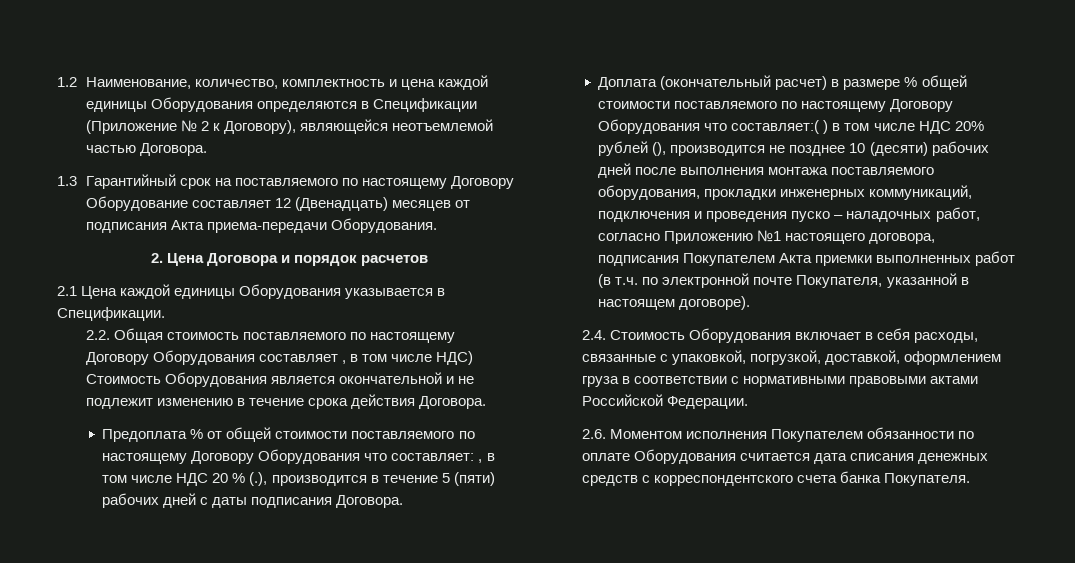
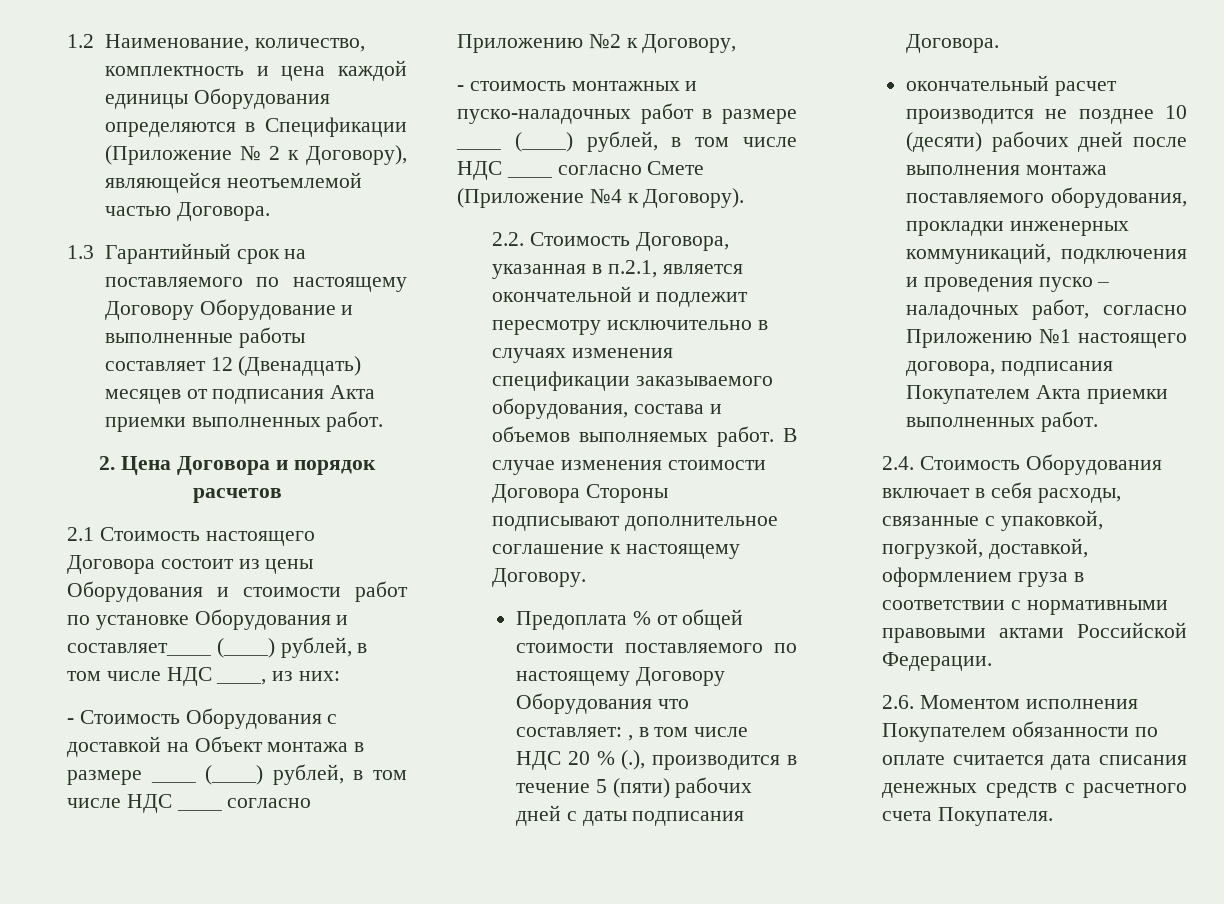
(188, 203) none -> [341,305,354,315] [104,327,305,348] и выполненные работы
[206,218,437,233] приема-передачи Оборудования. -> [104,411,384,432] приемки выполненных работ.
[81,284,446,299] [57,307,165,321] [85,328,455,343] [85,350,474,365] [85,372,474,387] [85,394,487,409] Цена каждой единицы Оборудования указывается в Спецификации. // 2.2. Общая стоимость поставляемого по настоящему Договору Оборудования составляет , в том числе НДС) Стоимость Оборудования является окончательной и не подлежит изменению в течение срока действия Договора. -> [99,527,315,546] [67,555,314,574] [67,581,408,602] [67,609,349,630] [67,637,368,658] [67,667,341,686] [67,708,338,729] [67,736,365,757] [67,764,408,785] [67,794,222,813] [227,798,312,808] [457,34,737,53] [457,81,698,91] [457,103,797,124] [456,131,797,152] [457,161,552,180] [557,161,705,175] [457,188,745,208] [492,232,729,251] [492,260,743,279] [492,286,748,307] [492,320,768,335] [492,348,674,363] [492,371,774,391] [492,398,722,419] [492,426,797,447] [492,460,766,475] [492,484,669,503] [492,516,779,531] [492,544,740,559] [492,568,587,587] Стоимость настоящего Договора состоит из цены Оборудования и стоимости работ по установке Оборудования и составляет____ (____) рублей, в том числе НДС ____, из них: // - Стоимость Оборудования с доставкой на Объект монтажа в размере ____ (____) рублей, в том числе НДС ____ согласно Приложению №2 к Договору, // - стоимость монтажных и пуско-наладочных работ в размере ____ (____) рублей, в том числе НДС ____ согласно Смете (Приложение №4 к Договору). // 2.2. Стоимость Договора, указанная в п.2.1, является окончательной и подлежит пересмотру исключительно в случаях изменения спецификации заказываемого оборудования, состава и объемов выполняемых работ. В случае изменения стоимости Договора Стороны подписывают дополнительное соглашение к настоящему Договору.
[598,75,967,90] [598,99,954,112] [598,119,984,134] [598,141,667,156] Доплата (окончательный расчет) в размере % общей стоимости поставляемого по настоящему Договору Оборудования что составляет:( ) в том числе НДС 20% рублей (), -> [905,75,1117,96] окончательный расчет
[975,251,1016,266] [598,273,969,288] [598,296,751,310] работ (в т.ч. по электронной почте Покупателя, указанной в настоящем договоре). -> [1040,411,1098,432] работ.
[633,449,736,464] Оборудования -> (946, 760) none
[653,471,881,486] корреспондентского счета банка -> [1083,783,1187,798] [882,811,933,821] расчетного счета

